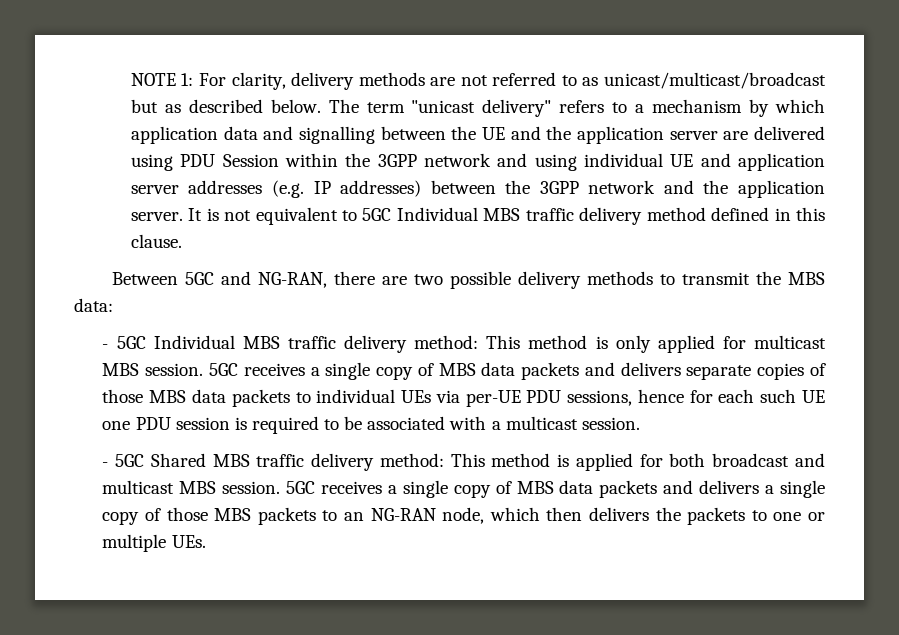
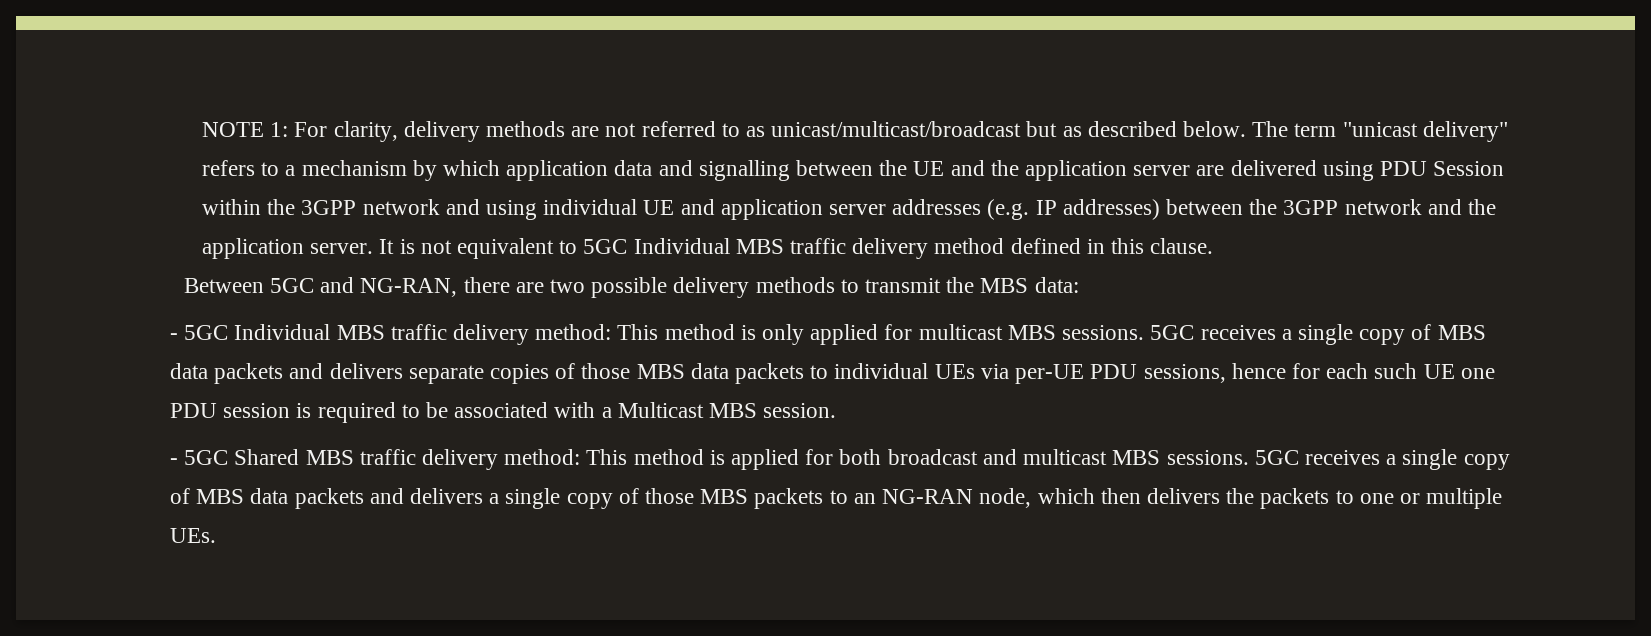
[145,363,204,376] session. -> [1062,325,1145,340] sessions.
[505,416,578,430] multicast -> [617,402,758,418] Multicast MBS
[222,481,281,494] session. -> [1166,450,1249,465] sessions.

